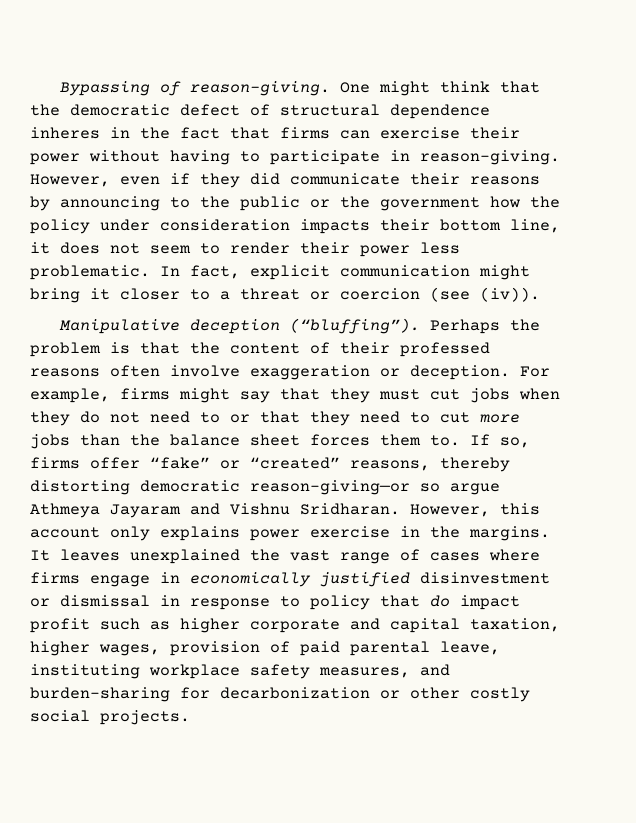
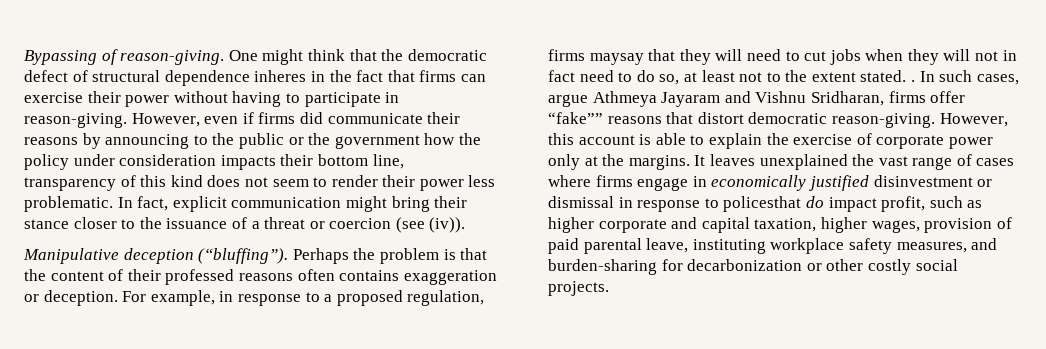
[200,173,240,188] they -> [258,112,296,124] firms
[30,242,50,254] it -> [24,175,203,191] transparency of this kind
[90,288,210,300] it closer to -> [434,196,468,208] [24,217,247,229] their stance closer to the issuance of
[170,365,240,377] involve -> [339,270,400,281] contains
[120,388,560,403] [30,411,520,426] [30,434,530,449] [30,457,510,472] [30,480,440,495] firms might say that they must cut jobs when they do not need to or that they need to cut more jobs than the balance sheet forces them to. If so, firms offer “fake” or “created” reasons, thereby distorting democratic reason-giving—or so -> [219,290,485,306] [548,49,1017,65] [548,70,1019,85] in response to a proposed regulation, firms maysay that they will need to cut jobs when they will not in fact need to do so, at least not to the extent stated. . In such cases,
[300,503,540,517] [30,526,420,541] Sridharan. However, this account only explains power exercise in -> [810,91,966,106] [548,112,1008,128] [548,133,993,149] [548,154,598,170] Sridharan, firms offer “fake”” reasons that distort democratic reason-giving. However, this account is able to explain the exercise of corporate power only at
[310,595,420,610] policy that -> [723,196,802,212] policesthat
[30,618,90,633] profit -> [881,196,926,212] profit,

